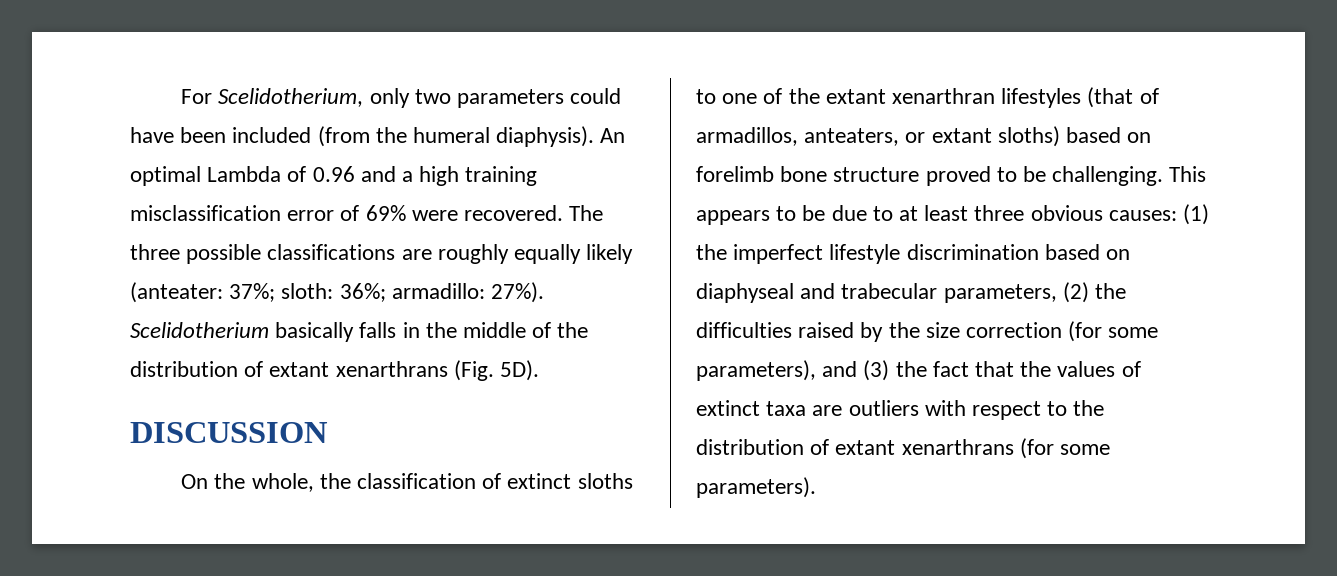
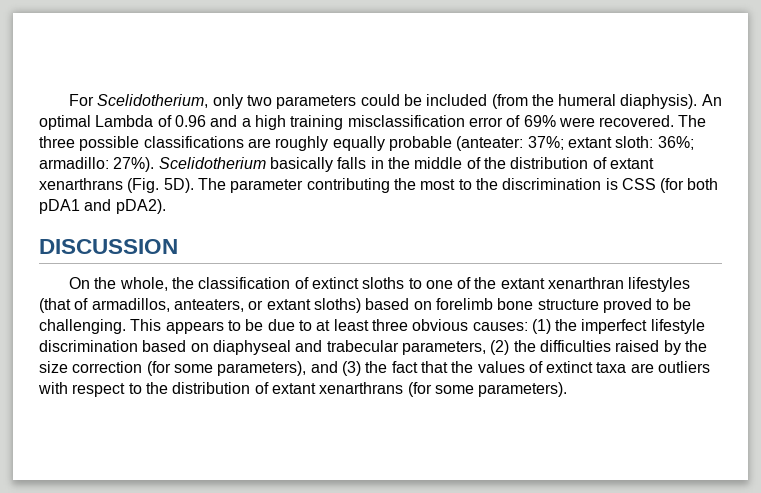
[130,127,227,143] have been -> [403,94,422,106] be
[586,244,634,264] likely -> [388,136,452,151] probable
(276, 292) none -> [567,137,612,148] extant
(540, 370) none -> [197,178,719,193] [39,199,166,214] The parameter contributing the most to the discrimination is CSS (for both pDA1 and pDA2).

